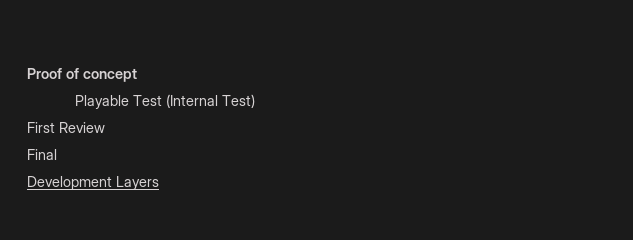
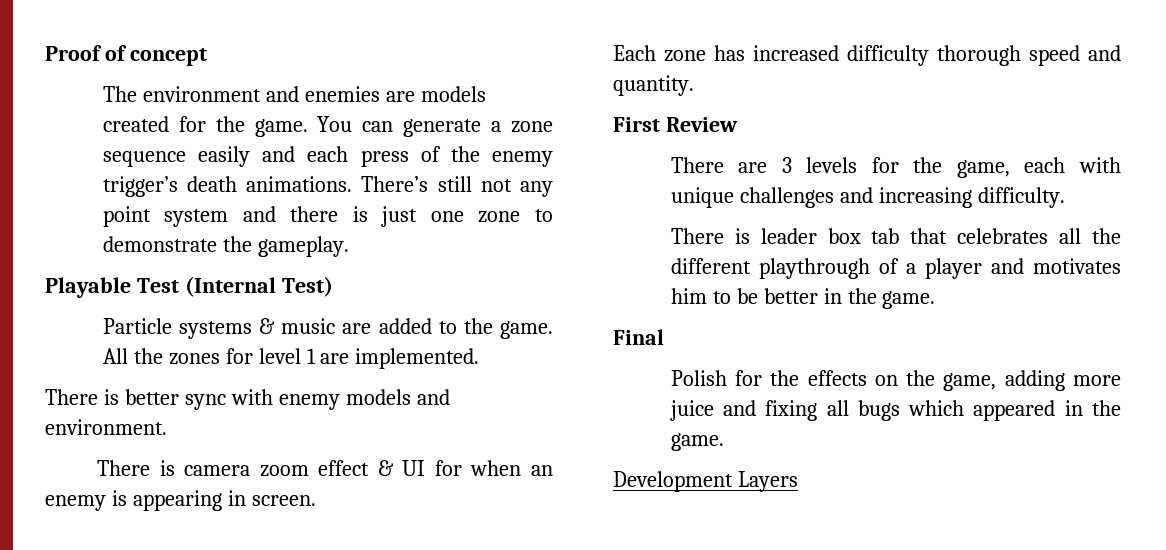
[74,94,255,109] [27,122,105,133] [27,149,57,160] Playable Test (Internal Test) // First Review // Final -> [102,86,486,102] [102,116,553,137] [102,146,553,167] [102,176,553,197] [102,206,553,227] [102,236,349,257] [45,276,333,298] [102,318,553,339] [102,348,480,369] [45,389,450,410] [45,419,167,435] [97,460,553,477] [45,490,316,511] [613,45,1121,66] [613,75,694,96] [613,117,738,132] [670,157,1121,178] [670,187,1065,208] [670,228,1121,244] [670,258,1121,279] [670,288,936,309] [613,329,664,345] [670,370,1121,391] [669,400,1121,421] [670,433,724,451] The environment and enemies are models created for the game. You can generate a zone sequence easily and each press of the enemy trigger’s death animations. There’s still not any point system and there is just one zone to demonstrate the gameplay. // Playable Test (Internal Test) // Particle systems & music are added to the game. All the zones for level 1 are implemented. // There is better sync with enemy models and environment. // There is camera zoom effect & UI for when an enemy is appearing in screen. // Each zone has increased difficulty thorough speed and quantity. // First Review // There are 3 levels for the game, each with unique challenges and increasing difficulty. // There is leader box tab that celebrates all the different playthrough of a player and motivates him to be better in the game. // Final // Polish for the effects on the game, adding more juice and fixing all bugs which appeared in the game.

